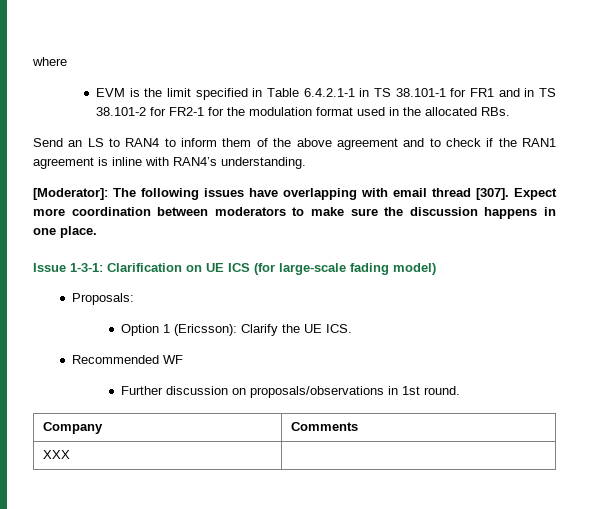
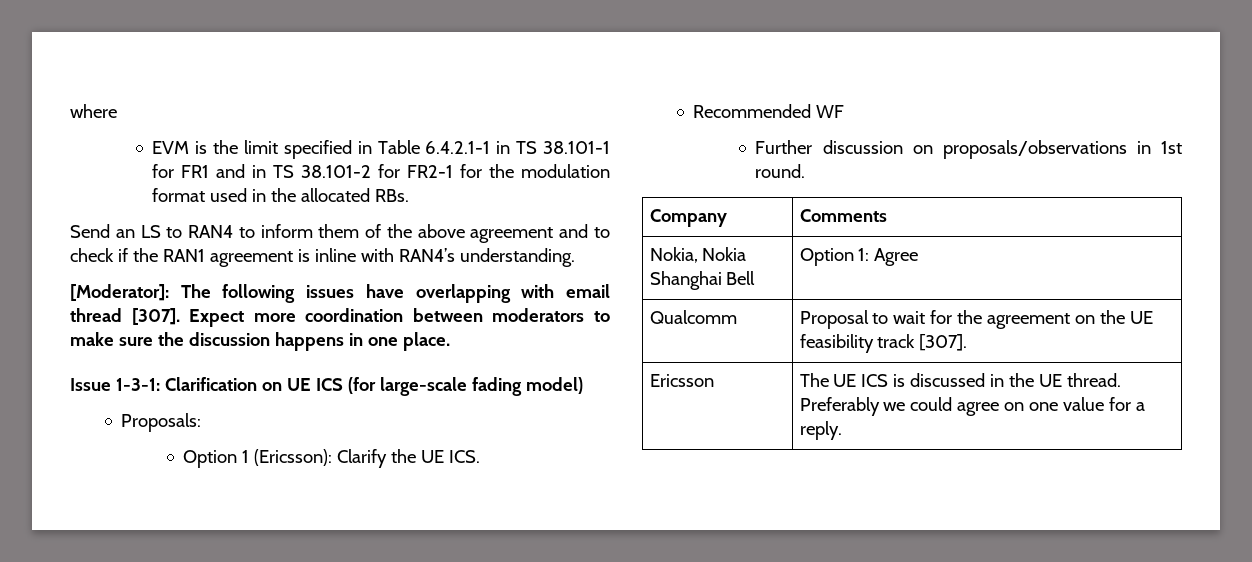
[43,450,71,459] XXX | -> [649,247,747,263] [649,271,756,290] [799,248,919,266] [649,310,737,324] [799,310,1154,329] [799,334,968,353] [649,374,714,387] [799,373,1122,387] [799,397,1146,416] [799,421,842,440] Nokia, Nokia Shanghai Bell | Option 1: Agree // Qualcomm | Proposal to wait for the agreement on the UE feasibility track [307]. // Ericsson | The UE ICS is discussed in the UE thread. Preferably we could agree on one value for a reply.

